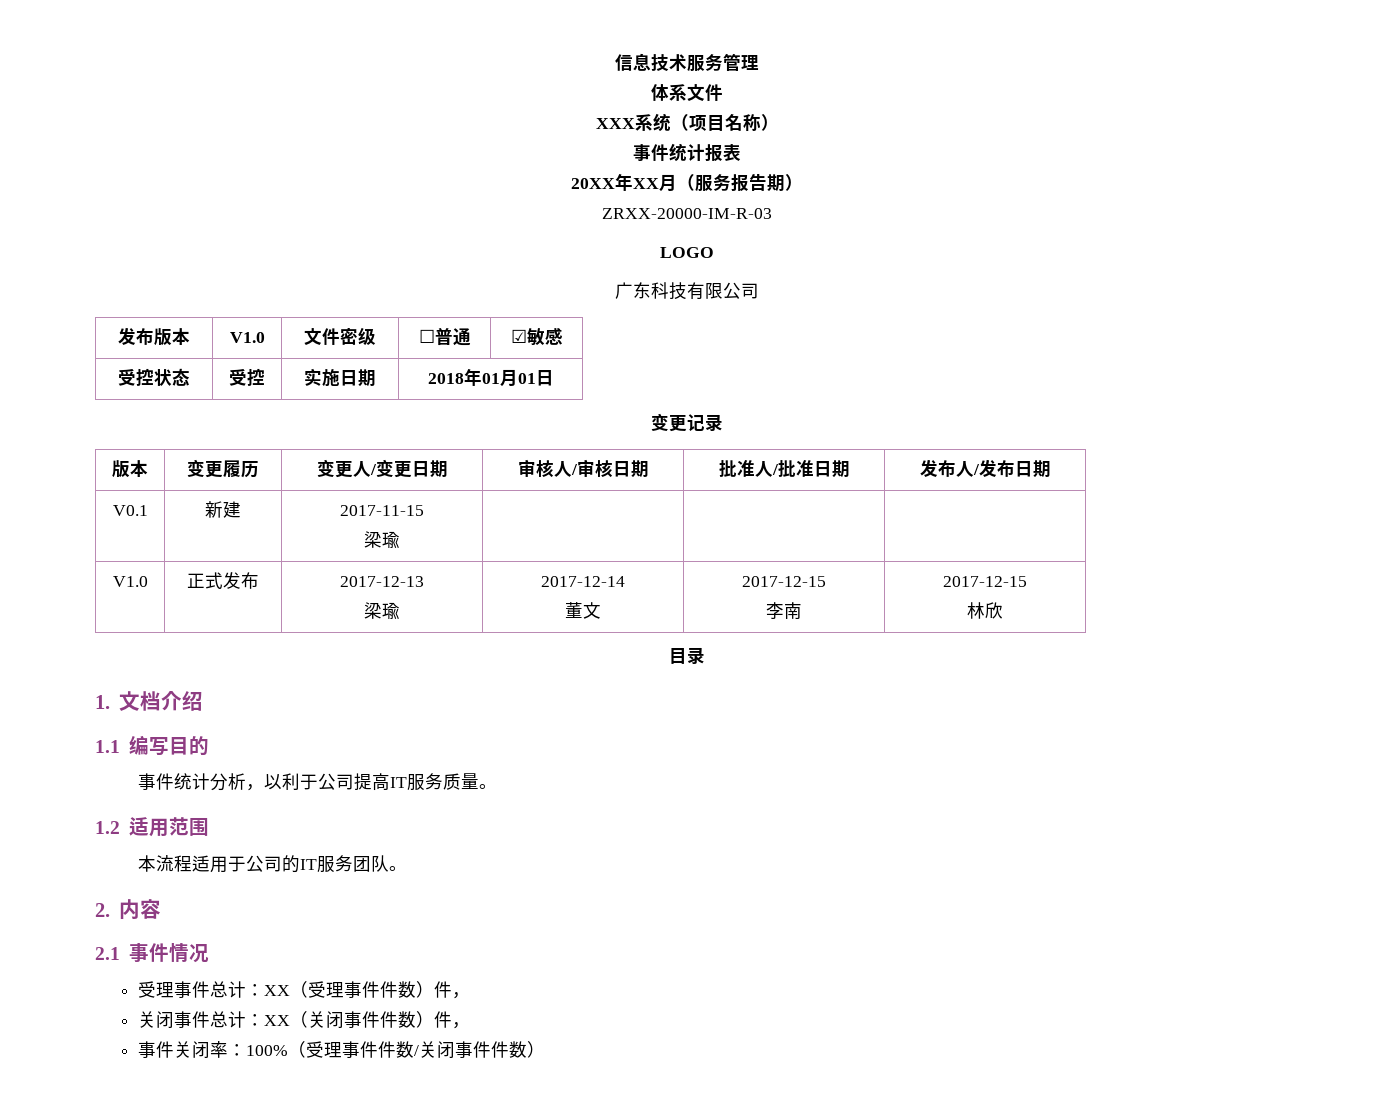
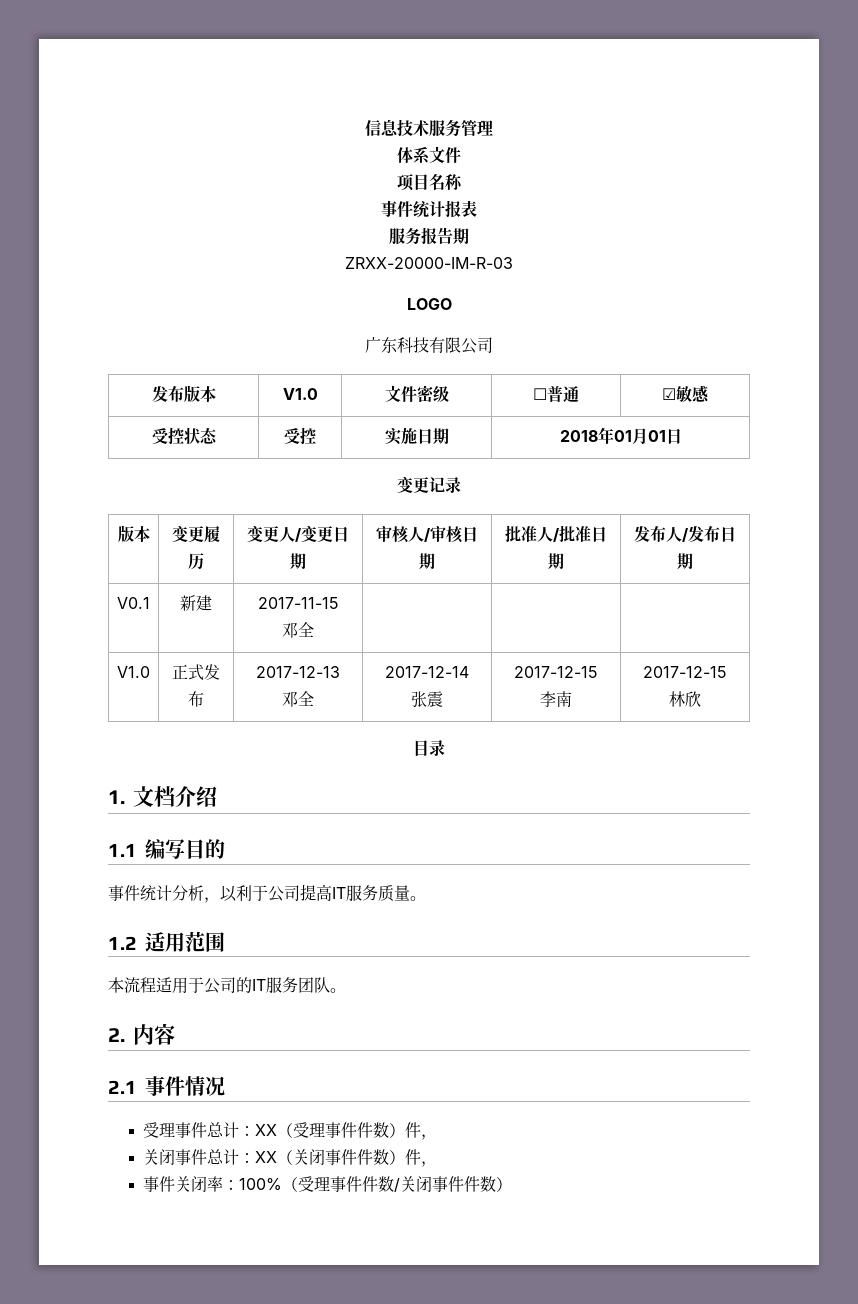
[595,113,689,132] XXX系统（ -> (461, 155) none
[760,114,779,131] ） -> (463, 182) none
[571,173,695,192] 20XX年XX月（ -> (477, 208) none
[785,174,803,191] ） -> (469, 236) none
[364,531,400,548] 梁瑜 -> [282,622,314,638] 邓全
[364,602,400,619] 梁瑜 -> [282,691,314,707] 邓全
[565,602,601,619] 董文 -> [411,691,443,707] 张震

